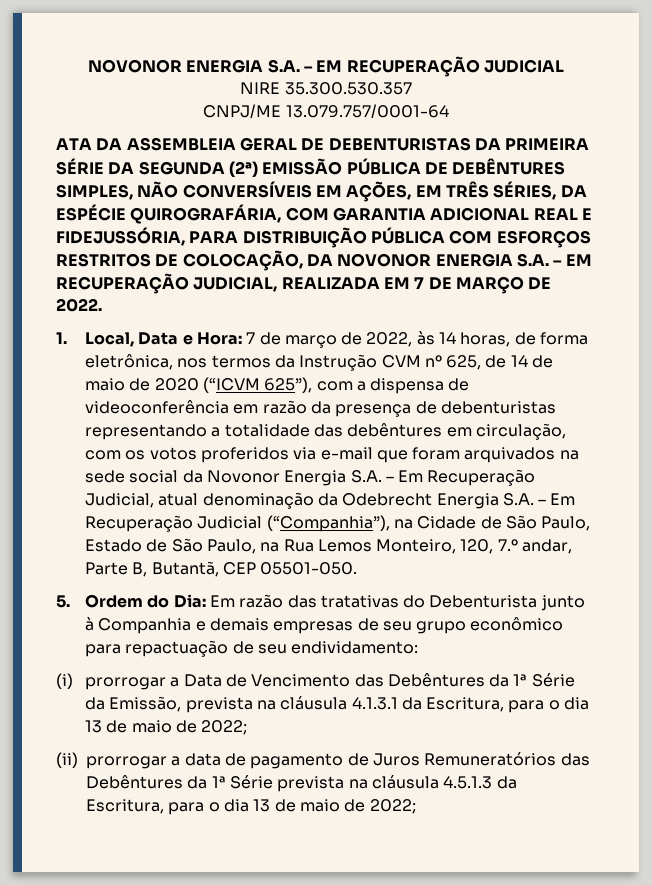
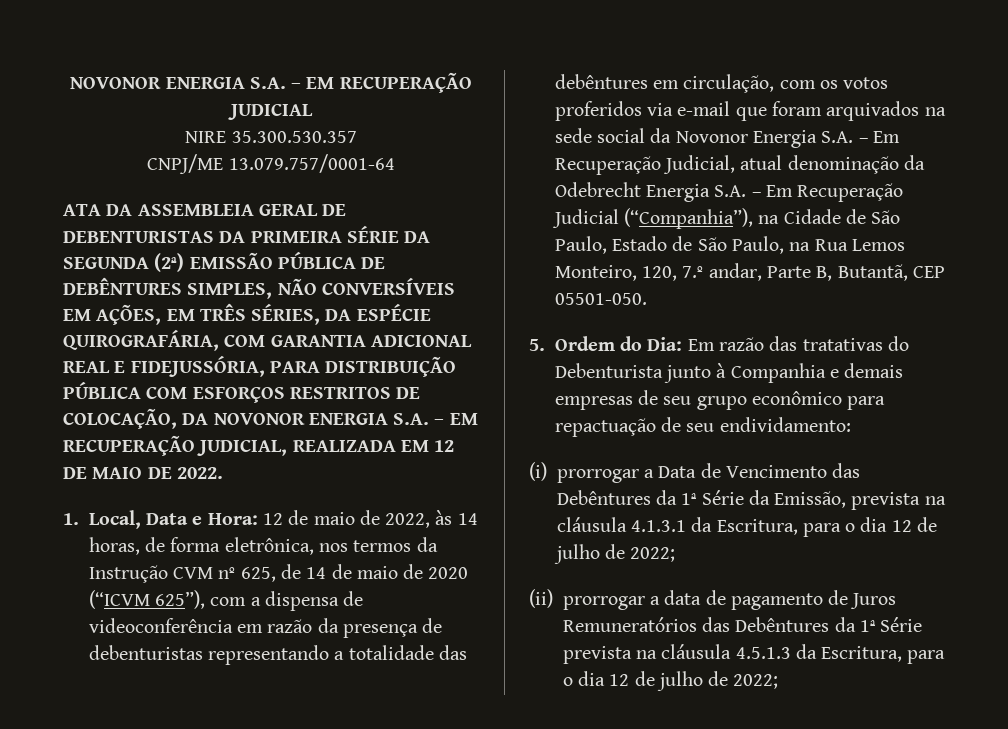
[414,276,524,294] 7 DE MARÇO -> [434,440,455,452] [63,467,143,479] 12 DE MAIO
[246,332,337,348] 7 de março -> [262,510,355,525] 12 de maio
[84,720,172,733] 13 de maio -> [891,517,937,532] [553,544,600,564] 12 de julho
[253,799,340,812] 13 de maio -> [609,671,703,691] 12 de julho

